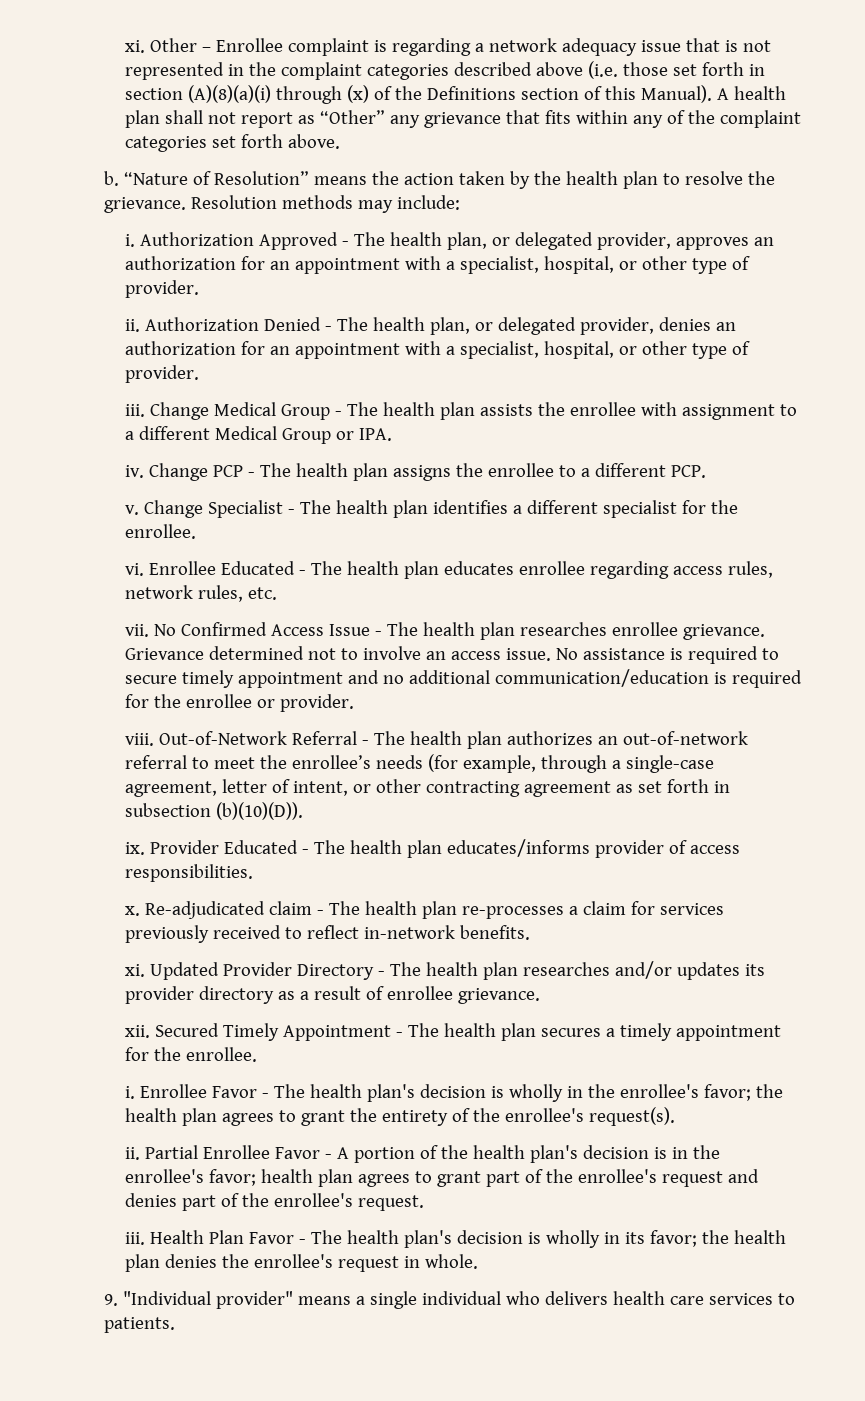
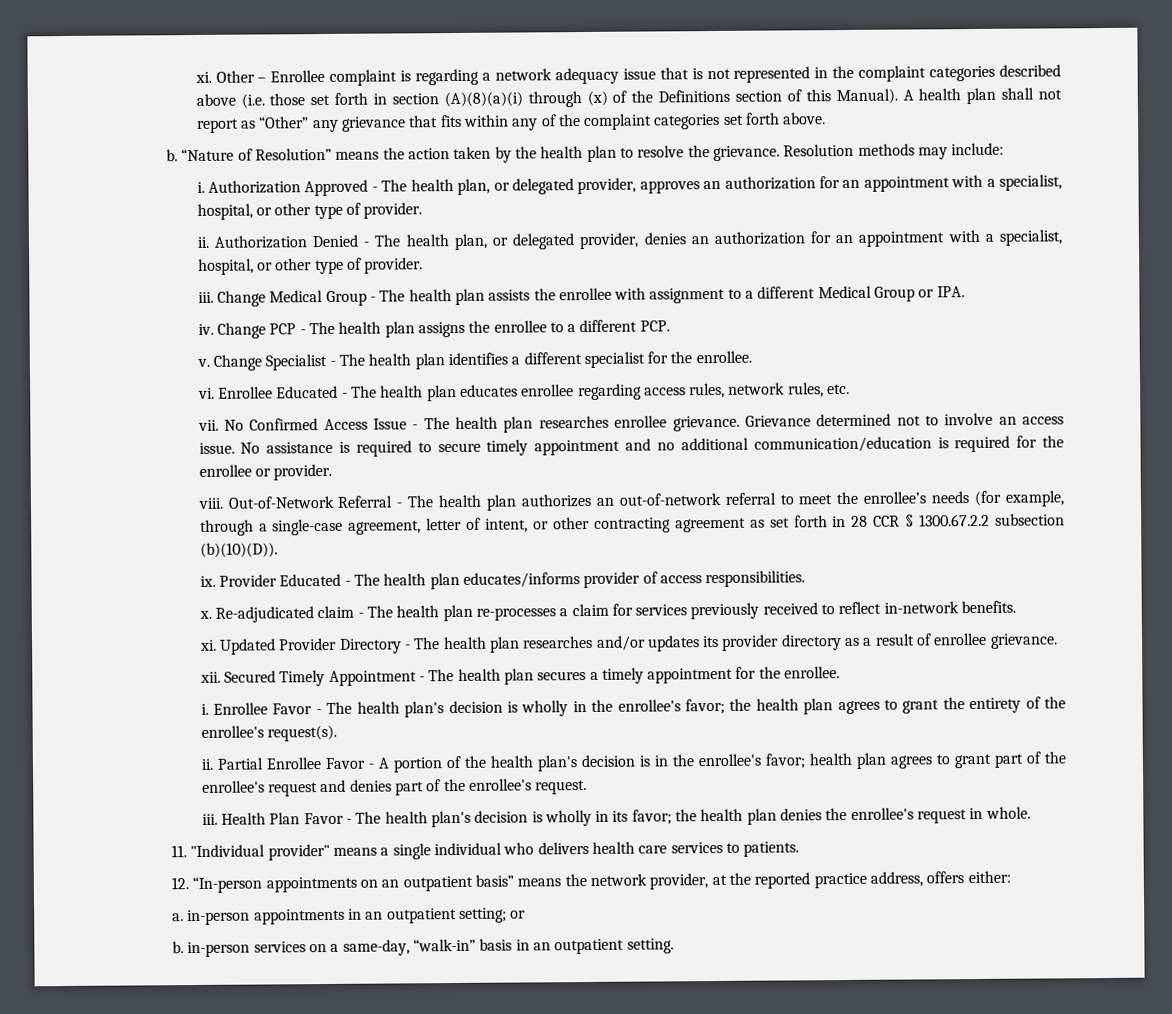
(731, 787) none -> [851,513,991,527] 28 CCR § 1300.67.2.2
[104,1294,119,1306] 9. -> [171,845,188,858] 11.
(176, 1325) none -> [171,870,1011,894] [172,907,527,926] [172,938,674,958] // 12. “In-person appointments on an outpatient basis” means the network provider, at the reported practice address, offers either: // a. in-person appointments in an outpatient setting; or // b. in-person services on a same-day, “walk-in” basis in an outpatient setting.

